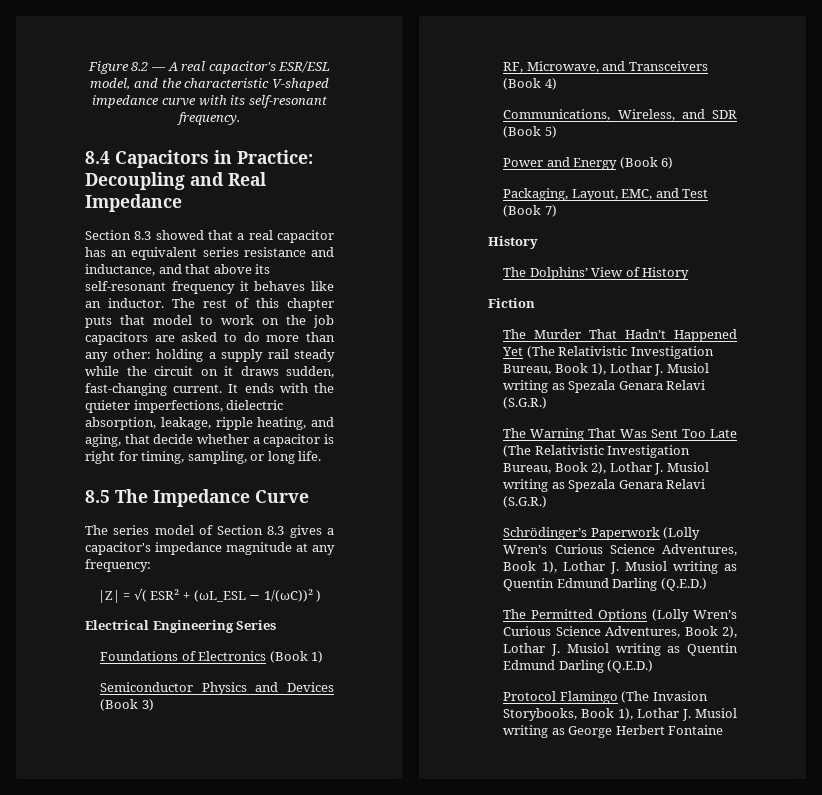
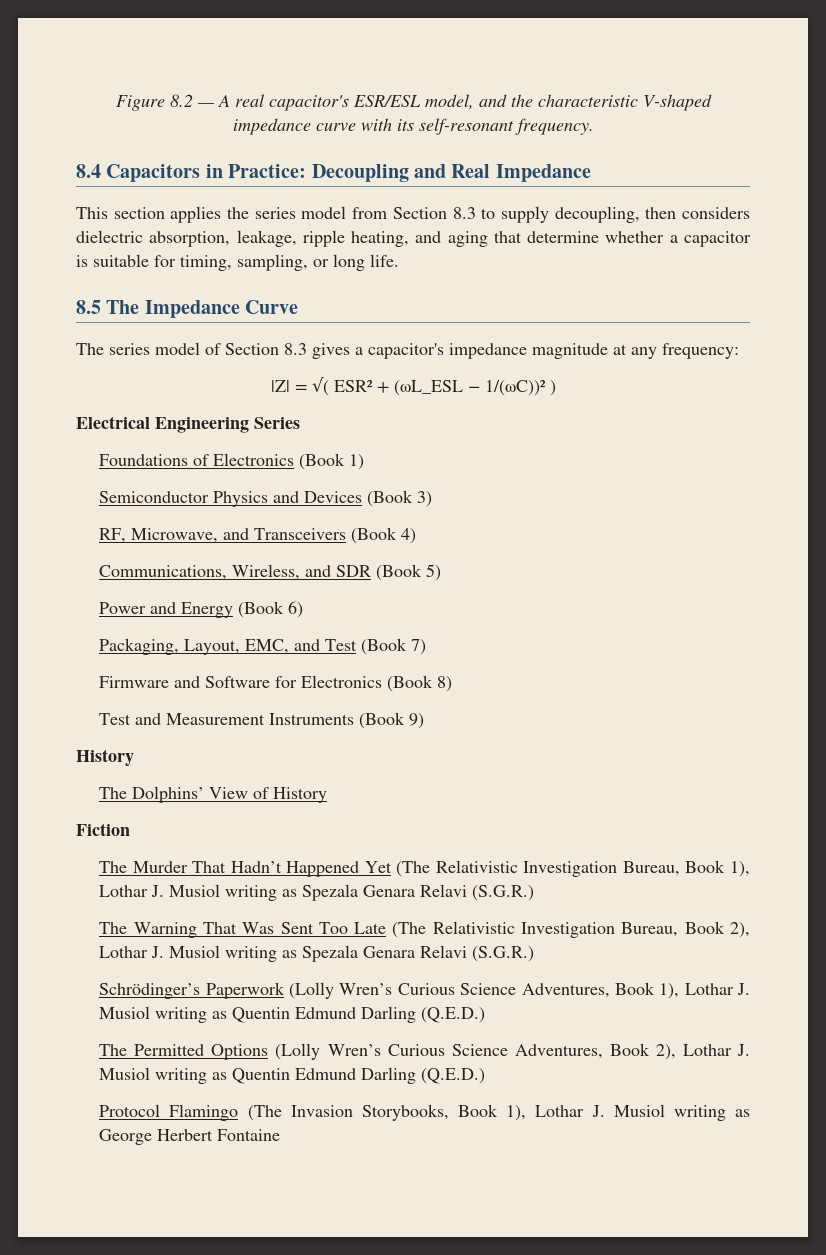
[85,230,334,243] [85,247,334,260] [85,264,271,276] [85,281,334,294] [85,298,334,311] [85,315,334,328] [85,332,335,345] [85,349,335,362] [85,366,334,378] [85,383,334,396] [85,400,223,413] Section 8.3 showed that a real capacitor has an equivalent series resistance and inductance, and that above its self-resonant frequency it behaves like an inductor. The rest of this chapter puts that model to work on the job capacitors are asked to do more than any other: holding a supply rail steady while the circuit on it draws sudden, fast-changing current. It ends with the quieter imperfections, -> [76,206,750,223] This section applies the series model from Section 8.3 to supply decoupling, then considers
[85,434,194,447] aging, that decide -> [447,231,600,247] aging that determine
[85,451,115,464] right -> [93,254,149,267] suitable
(557, 211) none -> [99,675,453,692] [99,712,425,729] // Firmware and Software for Electronics (Book 8) // Test and Measurement Instruments (Book 9)

